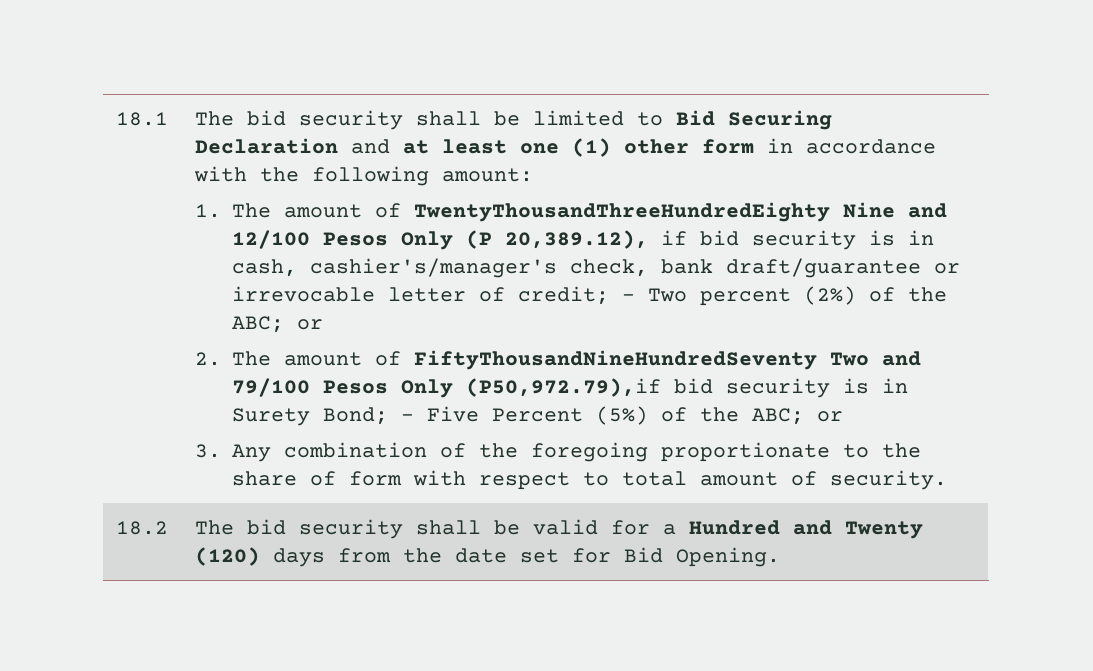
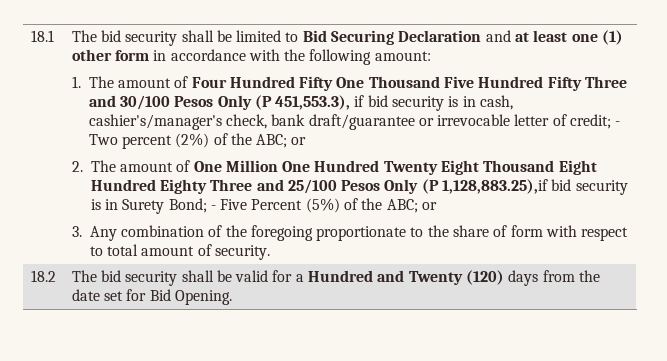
[413,202,947,222] [231,230,648,250] TwentyThousandThreeHundredEighty Nine and 12/100 Pesos Only (P 20,389.12), -> [191,76,628,91] [88,95,351,110] Four Hundred Fifty One Thousand Five Hundred Fifty Three and 30/100 Pesos Only (P 451,553.3),
[413,350,921,370] [231,378,661,398] FiftyThousandNineHundredSeventy Two and 79/100 Pesos Only (P50,972.79),if -> [193,160,597,175] [90,179,549,194] One Million One Hundred Twenty Eight Thousand Eight Hundred Eighty Three and 25/100 Pesos Only (P 1,128,883.25),if

